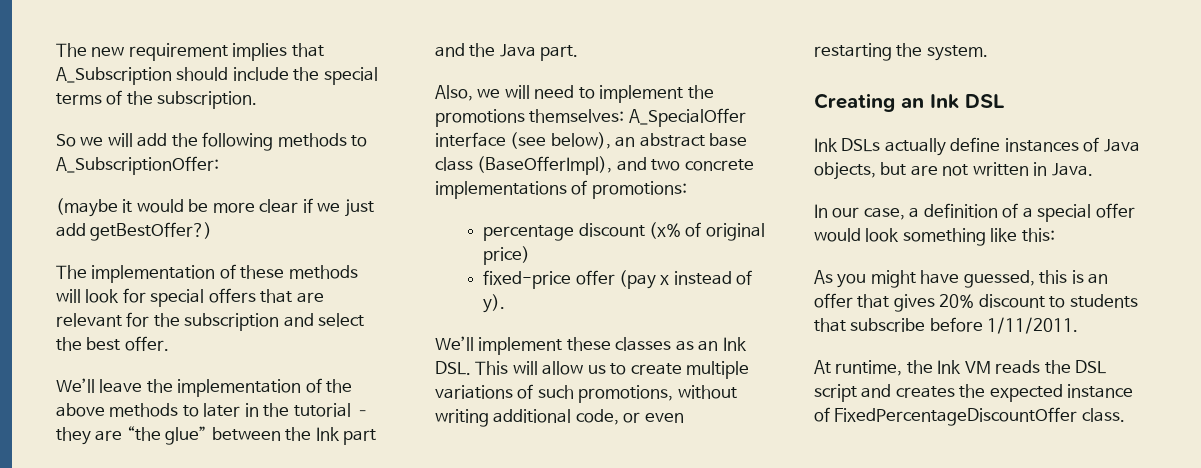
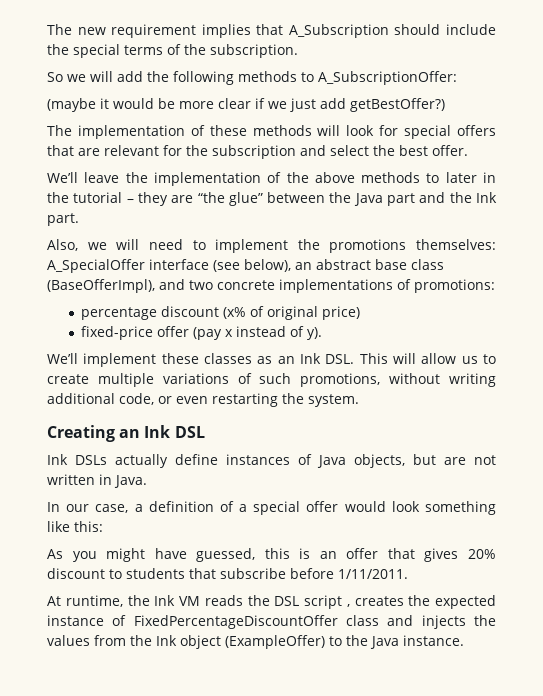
[315,427,340,441] Ink -> [353,193,383,206] Java
[499,44,536,57] Java -> [476,192,498,203] Ink
[861,384,892,398] and -> [346,604,350,607] ,
[1081,408,1125,422] class. -> [345,615,496,629] [47,635,464,649] class and injects the values from the Ink object (ExampleOffer) to the Java instance.

